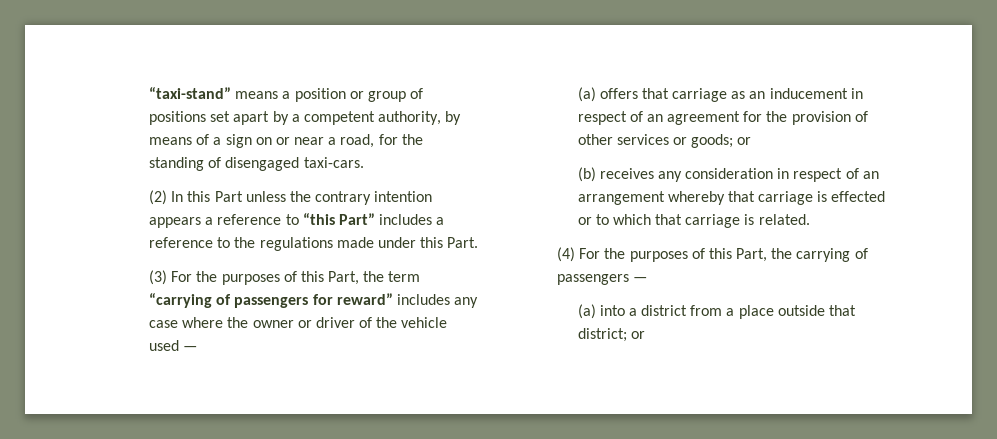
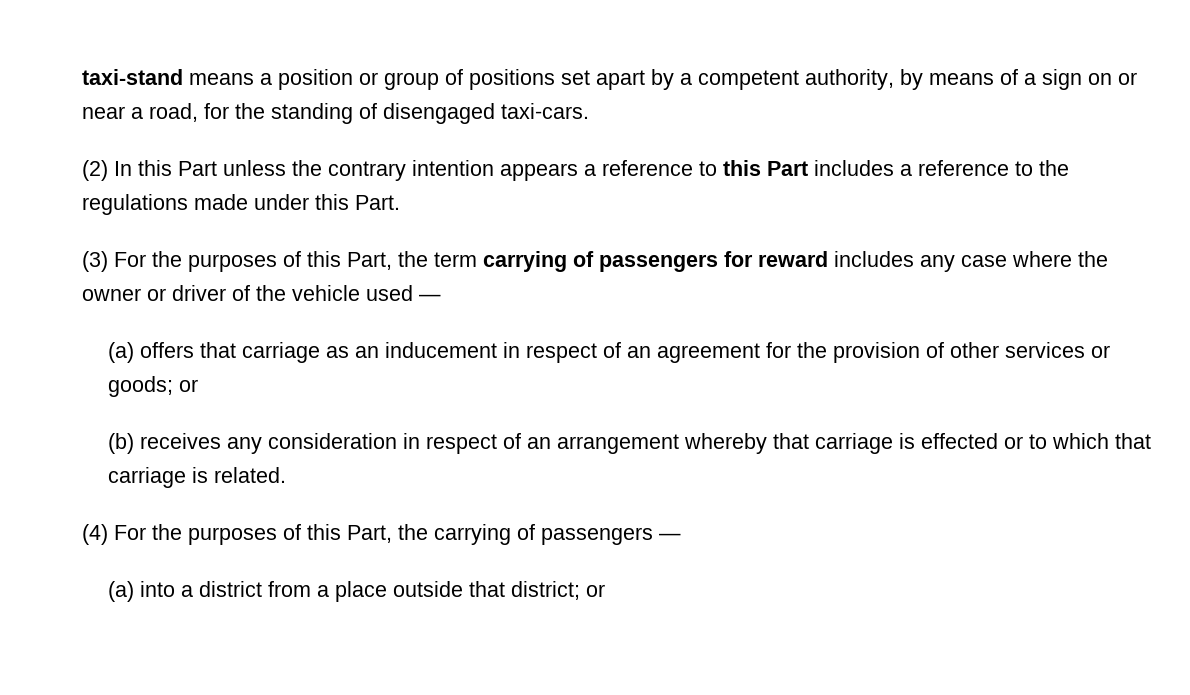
[148,87,231,99] “taxi-stand” -> [82,69,184,85] taxi-stand
[302,213,375,225] “this Part” -> [723,160,809,176] this Part
[148,293,212,308] “carrying -> [483,251,568,272] carrying
[336,293,393,305] reward” -> [758,251,829,267] reward

